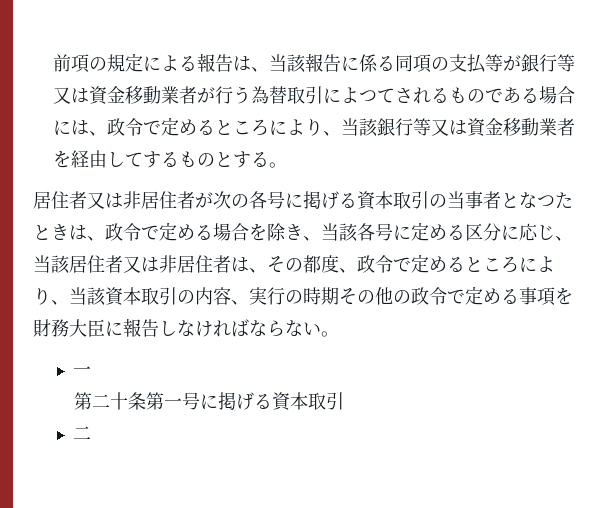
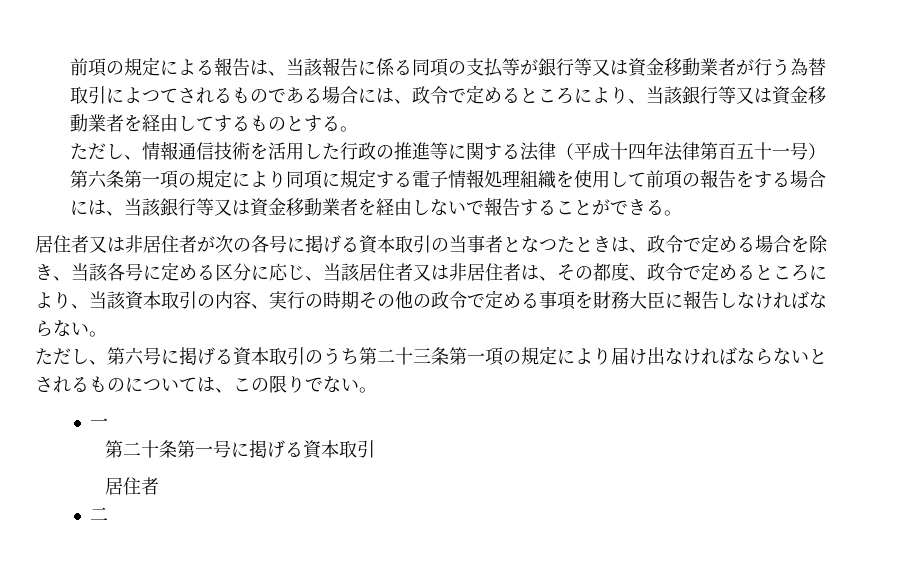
(288, 165) none -> [70,141,827,161] [70,169,827,189] [70,197,683,217] // ただし、情報通信技術を活用した行政の推進等に関する法律（平成十四年法律第百五十一号）第六条第一項の規定により同項に規定する電子情報処理組織を使用して前項の報告をする場合には、当該銀行等又は資金移動業者を経由しないで報告することができる。
(339, 334) none -> [35,346,827,366] [35,375,377,393] // ただし、第六号に掲げる資本取引のうち第二十三条第一項の規定により届け出なければならないとされるものについては、この限りでない。
(344, 401) none -> [105,477,160,495] // 居住者

